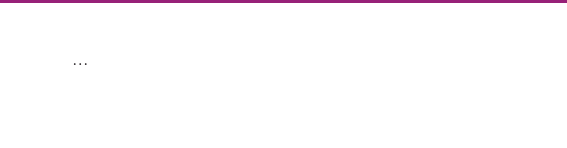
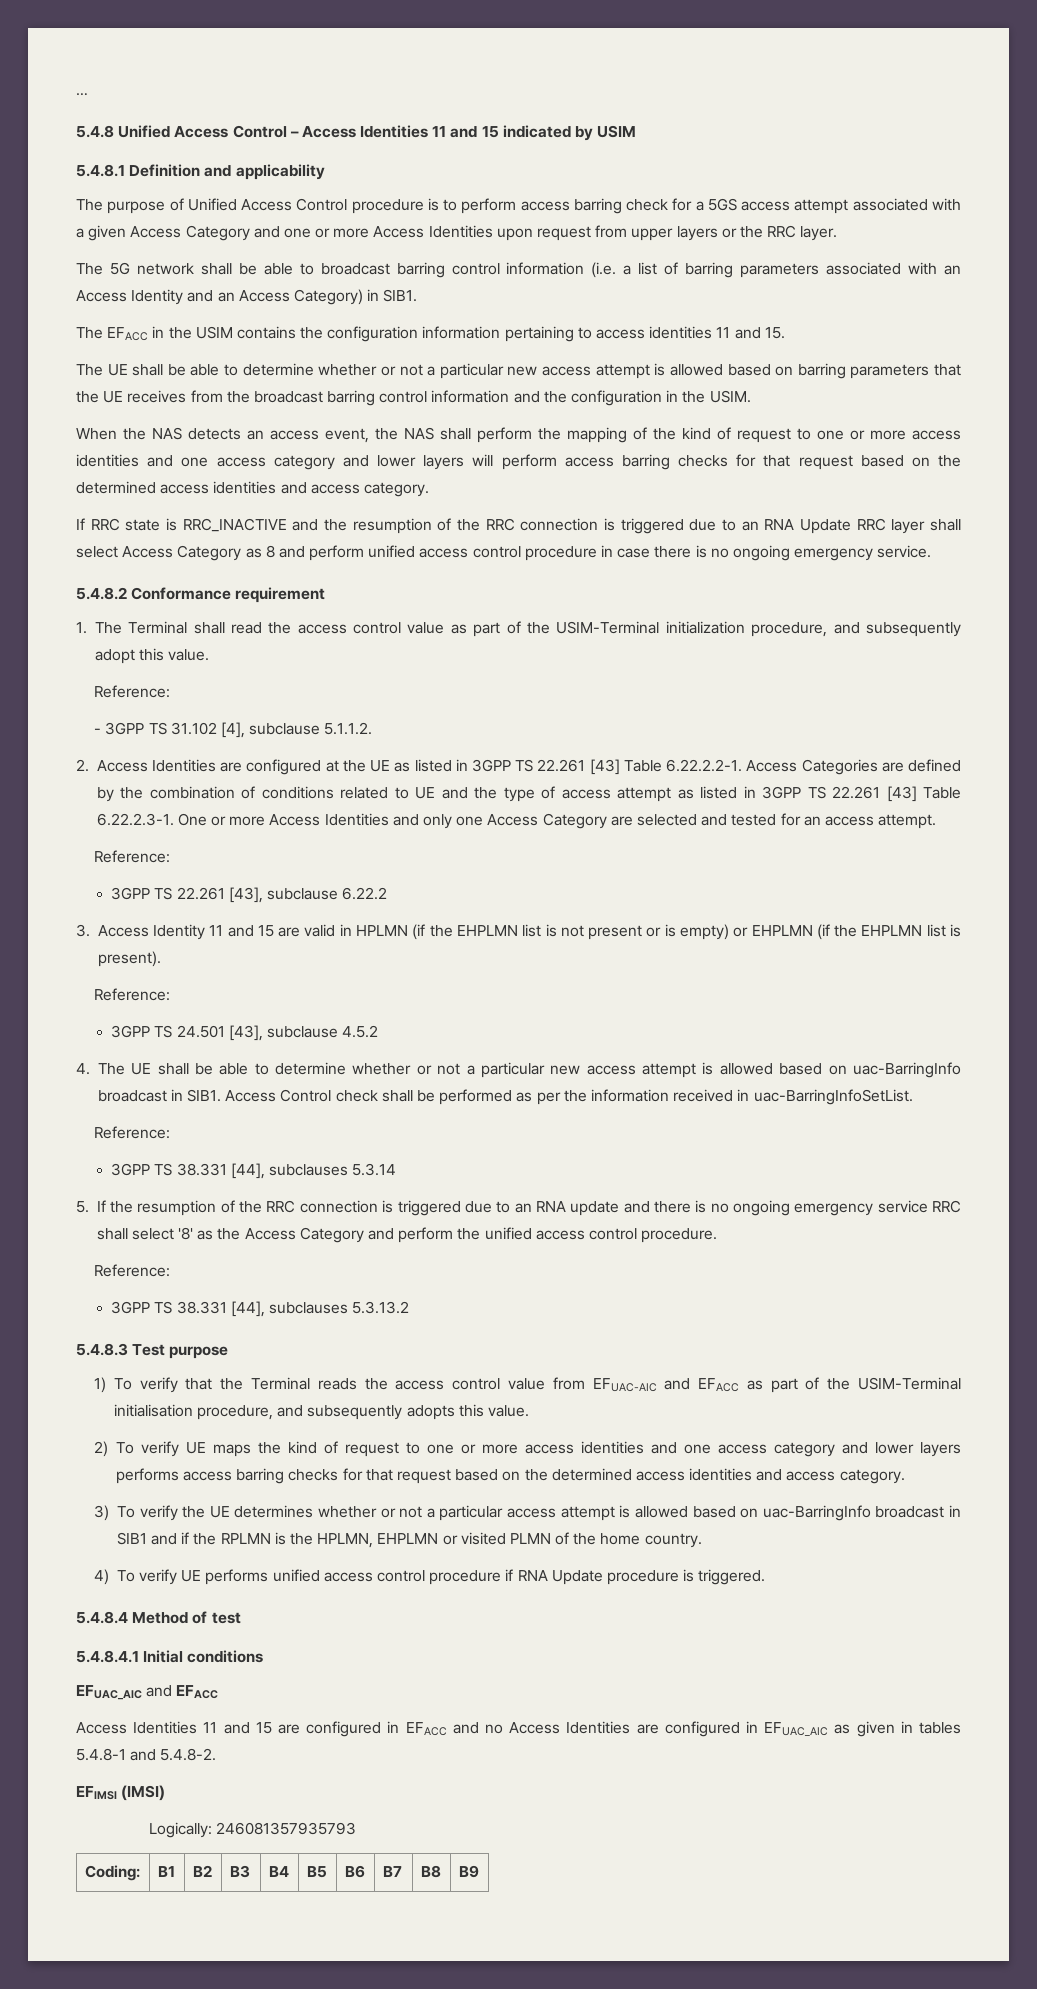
(89, 67) none -> [76,125,637,141] [76,164,325,180] [76,198,962,214] [76,225,838,241] [76,262,961,278] [76,289,418,305] [76,326,785,342] [76,363,961,379] [76,390,751,406] [76,427,961,443] [76,454,961,470] [76,481,429,497] [76,518,961,534] [76,545,932,561] [76,587,326,603] [76,621,961,637] [94,648,210,664] [94,685,171,698] [94,722,373,738] [76,759,962,775] [96,786,961,802] [96,813,937,829] [94,850,171,863] [111,887,388,903] [76,924,961,940] [97,951,161,967] [94,988,171,1001] [111,1025,379,1041] [76,1062,962,1078] [97,1089,913,1105] [94,1126,171,1139] [111,1163,397,1179] [76,1200,961,1216] [96,1227,718,1243] [94,1264,171,1277] [111,1301,410,1317] [76,1343,229,1359] [94,1377,961,1393] [113,1404,529,1420] [94,1441,961,1457] [115,1468,905,1484] [94,1505,962,1521] [116,1532,702,1548] [94,1569,766,1585] [76,1611,241,1624] [76,1650,264,1663] [76,1685,219,1700] [76,1721,962,1737] [76,1748,217,1761] [76,1785,166,1801] [148,1822,356,1838] [84,1865,140,1881] [157,1866,175,1877] [192,1865,212,1877] [229,1865,250,1878] [268,1866,289,1877] [306,1866,327,1878] [344,1865,365,1878] [382,1866,402,1877] [420,1865,441,1878] [458,1865,479,1878] // 5.4.8 Unified Access Control – Access Identities 11 and 15 indicated by USIM // 5.4.8.1 Definition and applicability // The purpose of Unified Access Control procedure is to perform access barring check for a 5GS access attempt associated with a given Access Category and one or more Access Identities upon request from upper layers or the RRC layer. // The 5G network shall be able to broadcast barring control information (i.e. a list of barring parameters associated with an Access Identity and an Access Category) in SIB1. // The EFACC in the USIM contains the configuration information pertaining to access identities 11 and 15. // The UE shall be able to determine whether or not a particular new access attempt is allowed based on barring parameters that the UE receives from the broadcast barring control information and the configuration in the USIM. // When the NAS detects an access event, the NAS shall perform the mapping of the kind of request to one or more access identities and one access category and lower layers will perform access barring checks for that request based on the determined access identities and access category. // If RRC state is RRC_INACTIVE and the resumption of the RRC connection is triggered due to an RNA Update RRC layer shall select Access Category as 8 and perform unified access control procedure in case there is no ongoing emergency service. // 5.4.8.2 Conformance requirement // 1. The Terminal shall read the access control value as part of the USIM-Terminal initialization procedure, and subsequently adopt this value. // Reference: // - 3GPP TS 31.102 [4], subclause 5.1.1.2. // 2. Access Identities are configured at the UE as listed in 3GPP TS 22.261 [43] Table 6.22.2.2-1. Access Categories are defined by the combination of conditions related to UE and the type of access attempt as listed in 3GPP TS 22.261 [43] Table 6.22.2.3-1. One or more Access Identities and only one Access Category are selected and tested for an access attempt. // Reference: // 3GPP TS 22.261 [43], subclause 6.22.2 // 3. Access Identity 11 and 15 are valid in HPLMN (if the EHPLMN list is not present or is empty) or EHPLMN (if the EHPLMN list is present). // Reference: // 3GPP TS 24.501 [43], subclause 4.5.2 // 4. The UE shall be able to determine whether or not a particular new access attempt is allowed based on uac-BarringInfo broadcast in SIB1. Access Control check shall be performed as per the information received in uac-BarringInfoSetList. // Reference: // 3GPP TS 38.331 [44], subclauses 5.3.14 // 5. If the resumption of the RRC connection is triggered due to an RNA update and there is no ongoing emergency service RRC shall select '8' as the Access Category and perform the unified access control procedure. // Reference: // 3GPP TS 38.331 [44], subclauses 5.3.13.2 // 5.4.8.3 Test purpose // 1) To verify that the Terminal reads the access control value from EFUAC-AIC and EFACC as part of the USIM-Terminal initialisation procedure, and subsequently adopts this value. // 2) To verify UE maps the kind of request to one or more access identities and one access category and lower layers performs access barring checks for that request based on the determined access identities and access category. // 3) To verify the UE determines whether or not a particular access attempt is allowed based on uac-BarringInfo broadcast in SIB1 and if the RPLMN is the HPLMN, EHPLMN or visited PLMN of the home country. // 4) To verify UE performs unified access control procedure if RNA Update procedure is triggered. // 5.4.8.4 Method of test // 5.4.8.4.1 Initial conditions // EFUAC_AIC and EFACC // Access Identities 11 and 15 are configured in EFACC and no Access Identities are configured in EFUAC_AIC as given in tables 5.4.8-1 and 5.4.8-2. // EFIMSI (IMSI) // Logically: 246081357935793 // Coding: | B1 | B2 | B3 | B4 | B5 | B6 | B7 | B8 | B9

